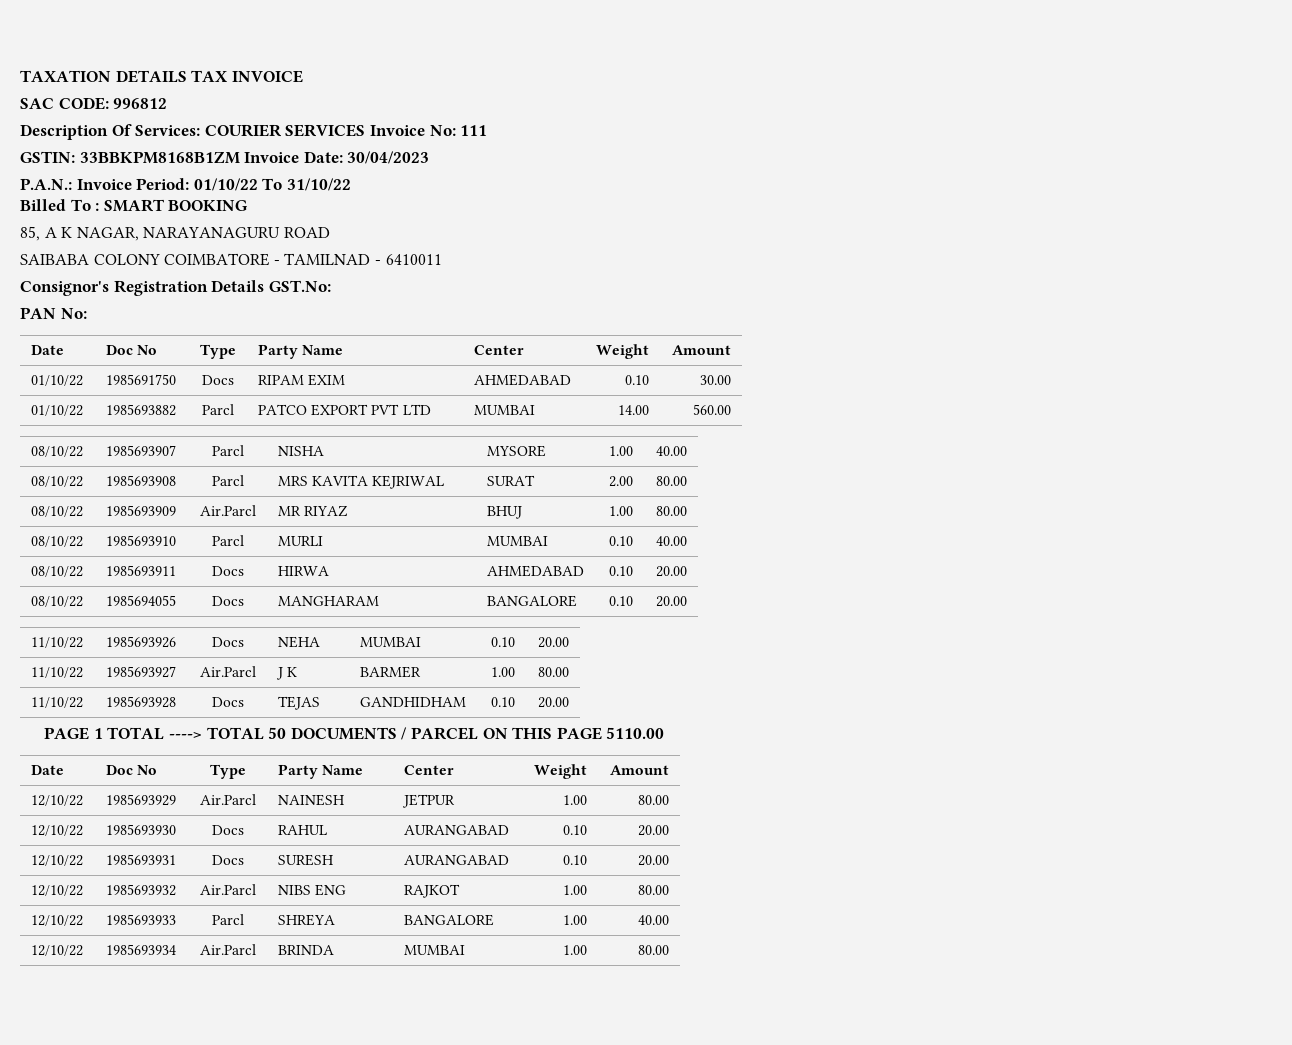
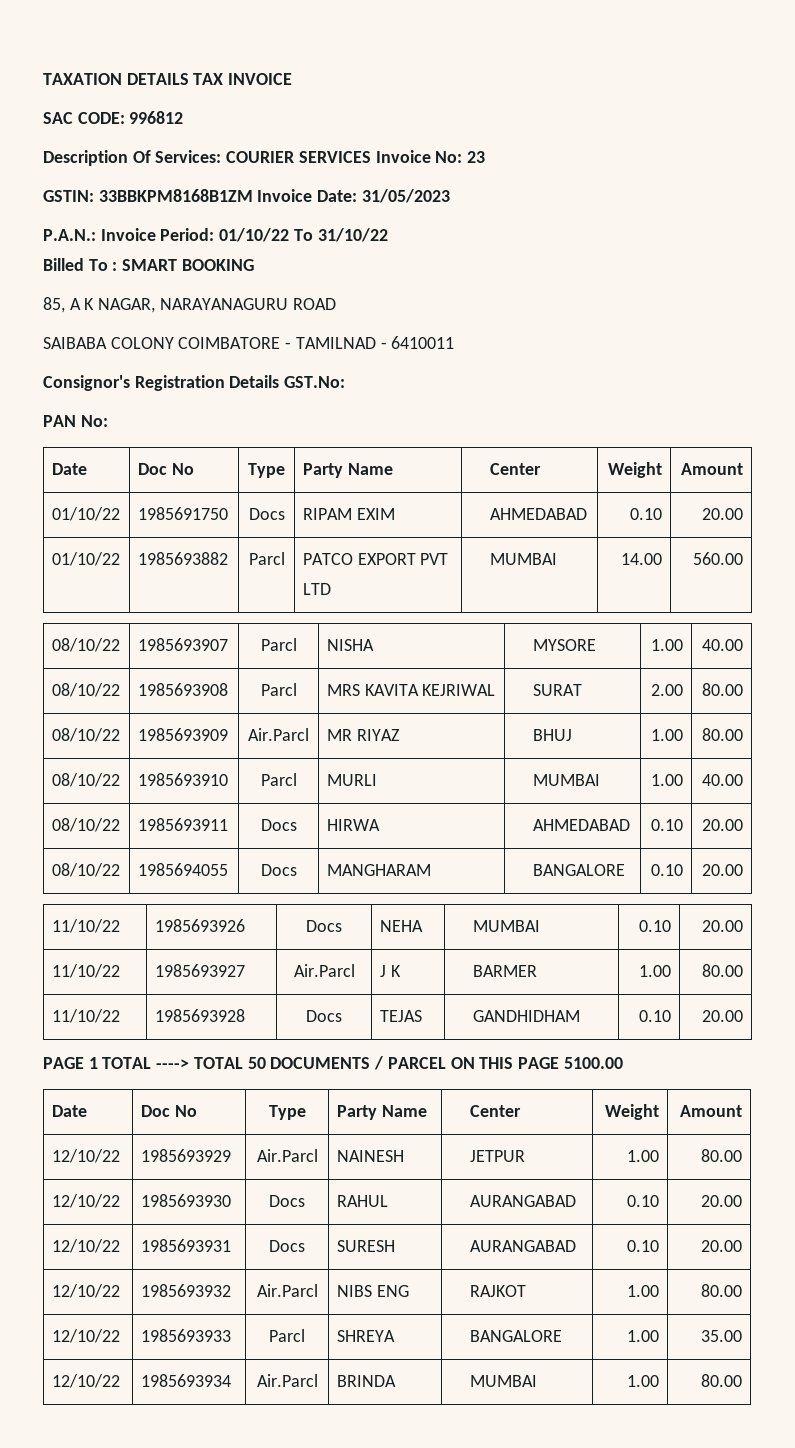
[460,125,488,136] 111 -> [467,151,486,163] 23
[347,151,430,164] 30/04/2023 -> [361,189,450,203] 31/05/2023
[699,375,731,385] 30.00 -> [702,508,744,520] 20.00
[608,536,633,546] 0.10 -> [651,774,684,786] 1.00
[606,727,665,739] 5110.00 -> [563,1057,623,1069] 5100.00
[637,915,669,925] 40.00 -> [701,1330,743,1342] 35.00

